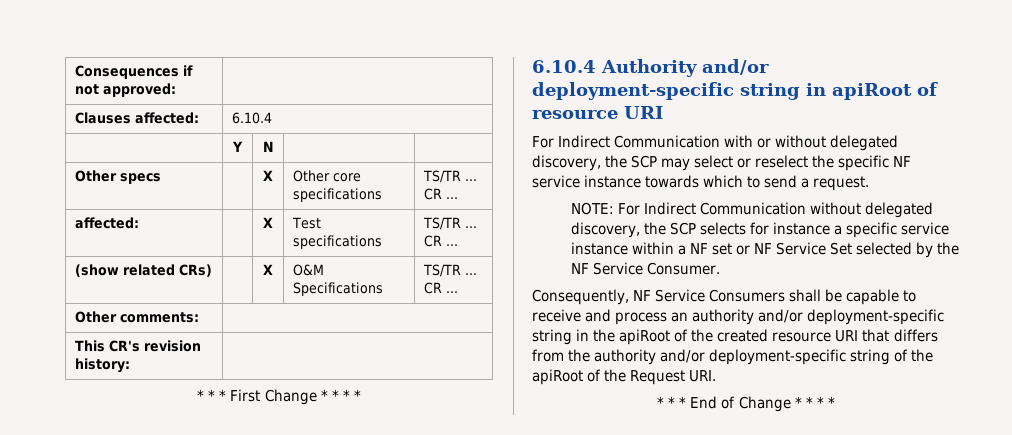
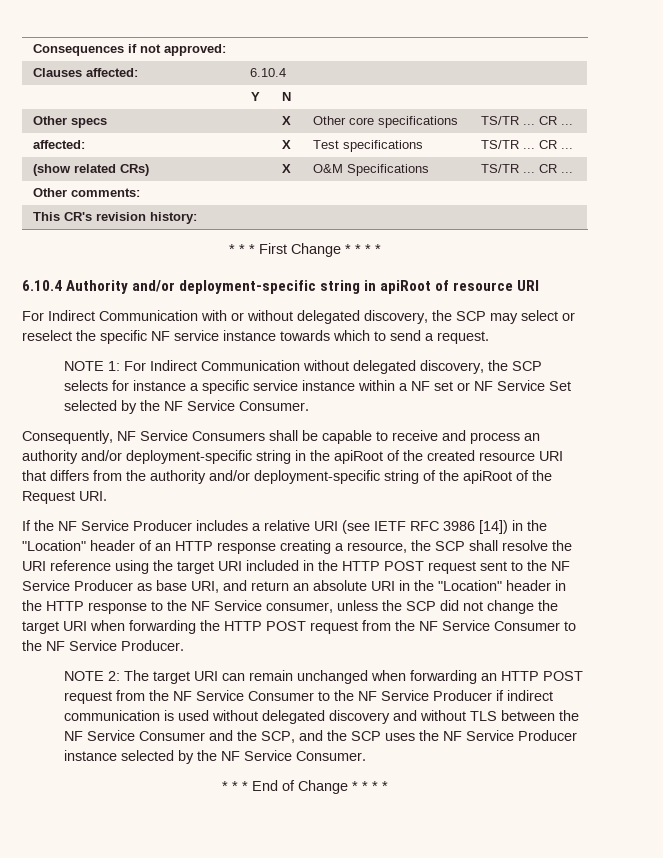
[570,202,614,215] NOTE: -> [64,361,121,371] NOTE 1:
(717, 376) none -> [22,520,547,534] [22,540,572,554] [22,560,570,574] [22,580,566,593] [22,600,558,614] [22,620,576,634] [22,640,184,651] [64,670,584,684] [64,690,554,704] [64,710,580,724] [64,730,578,743] [64,750,367,764] // If the NF Service Producer includes a relative URI (see IETF RFC 3986 [14]) in the "Location" header of an HTTP response creating a resource, the SCP shall resolve the URI reference using the target URI included in the HTTP POST request sent to the NF Service Producer as base URI, and return an absolute URI in the "Location" header in the HTTP response to the NF Service consumer, unless the SCP did not change the target URI when forwarding the HTTP POST request from the NF Service Consumer to the NF Service Producer. // NOTE 2: The target URI can remain unchanged when forwarding an HTTP POST request from the NF Service Consumer to the NF Service Producer if indirect communication is used without delegated discovery and without TLS between the NF Service Consumer and the SCP, and the SCP uses the NF Service Producer instance selected by the NF Service Consumer.

